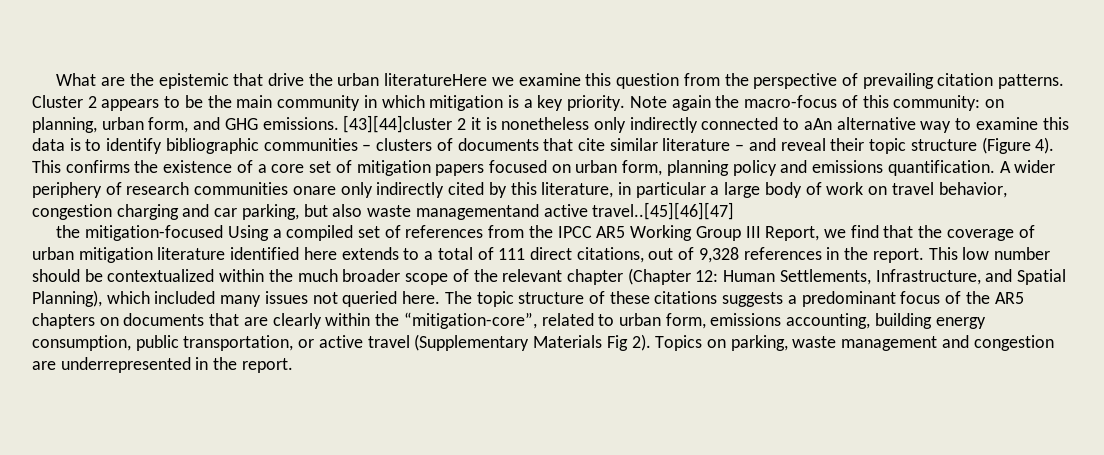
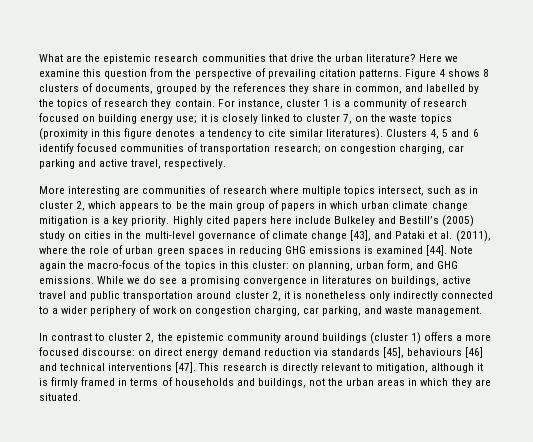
(229, 81) none -> [154,54,266,62] research communities
[384,73,488,86] literatureHere -> [366,54,443,62] literature? Here
[32,95,97,108] Cluster 2 -> [405,69,490,79] [39,83,480,94] [39,98,468,109] [39,113,452,124] [39,128,479,140] [39,143,464,154] [39,159,227,169] [39,185,479,196] [39,201,117,211] Figure 4 shows 8 clusters of documents, grouped by the references they share in common, and labelled by the topics of research they contain. For instance, cluster 1 is a community of research focused on building energy use; it is closely linked to cluster 7, on the waste topics (proximity in this figure denotes a tendency to cite similar literatures). Clusters 4, 5 and 6 identify focused communities of transportation research; on congestion charging, car parking and active travel, respectively. // More interesting are communities of research where multiple topics intersect, such as in cluster 2, which
[277,95,425,111] community in which -> [235,200,468,211] group of papers in which urban climate change
(626, 103) none -> [172,215,475,227] [39,230,491,242] [39,245,448,256] Highly cited papers here include Bulkeley and Bestill’s (2005) study on cities in the multi-level governance of climate change [43], and Pataki et al. (2011), where the role of urban green spaces in reducing GHG emissions is examined [44].
[862,95,981,111] this community: -> [166,261,289,271] the topics in this cluster:
[343,115,467,133] [43][44]cluster 2 -> [97,276,472,286] [39,291,281,301] While we do see a promising convergence in literatures on buildings, active travel and public transportation around cluster 2,
[803,117,1069,133] [32,137,1055,154] [32,160,1056,176] [32,182,1007,198] [32,202,735,220] [56,225,1035,241] [32,247,1050,263] [32,268,1067,285] [32,290,1024,307] [32,312,986,329] [32,334,1054,351] [32,357,293,373] aAn alternative way to examine this data is to identify bibliographic communities – clusters of documents that cite similar literature – and reveal their topic structure (Figure 4). This confirms the existence of a core set of mitigation papers focused on urban form, planning policy and emissions quantification. A wider periphery of research communities onare only indirectly cited by this literature, in particular a large body of work on travel behavior, congestion charging and car parking, but also waste managementand active travel..[45][46][47] // the mitigation-focused Using a compiled set of references from the IPCC AR5 Working Group III Report, we find that the coverage of urban mitigation literature identified here extends to a total of 111 direct citations, out of 9,328 references in the report. This low number should be contextualized within the much broader scope of the relevant chapter (Chapter 12: Human Settlements, Infrastructure, and Spatial Planning), which included many issues not queried here. The topic structure of these citations suggests a predominant focus of the AR5 chapters on documents that are clearly within the “mitigation-core”, related to urban form, emissions accounting, building energy consumption, public transportation, or active travel (Supplementary Materials Fig 2). Topics on parking, waste management and congestion are underrepresented in the report. -> [52,305,483,316] [39,332,492,344] [39,347,484,358] [39,362,484,373] [39,377,491,388] [39,393,81,401] a wider periphery of work on congestion charging, car parking, and waste management. // In contrast to cluster 2, the epistemic community around buildings (cluster 1) offers a more focused discourse: on direct energy demand reduction via standards [45], behaviours [46] and technical interventions [47]. This research is directly relevant to mitigation, although it is firmly framed in terms of households and buildings, not the urban areas in which they are situated.

